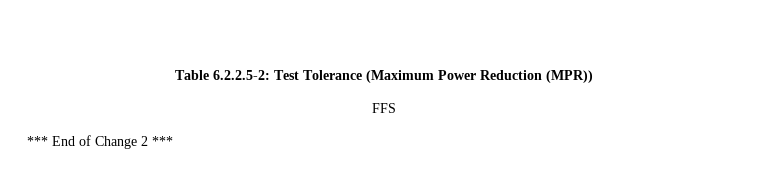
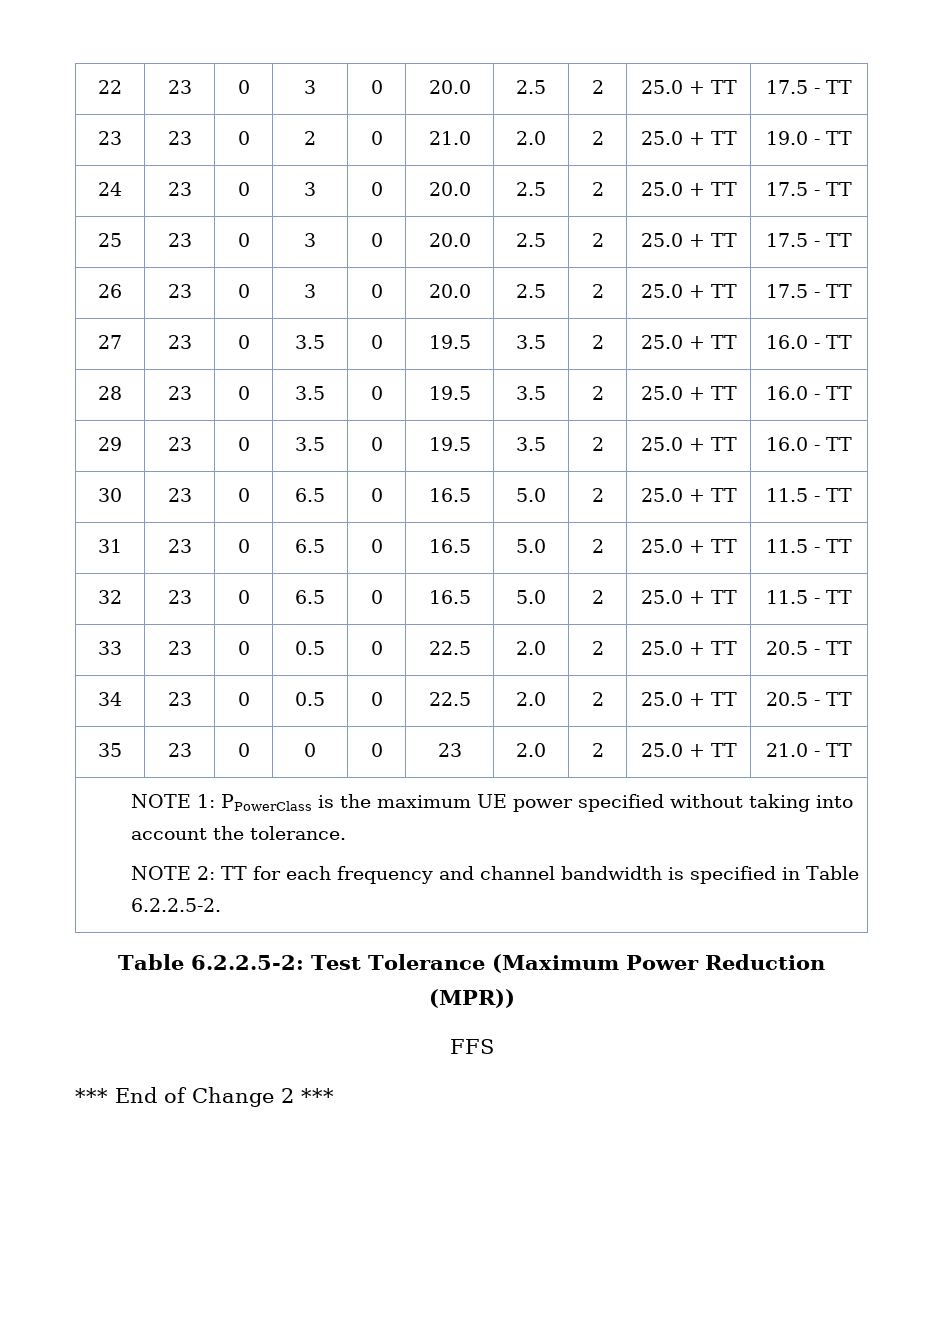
(175, 75) none -> [98,80,122,94] [167,80,192,94] [237,80,250,94] [304,80,316,94] [370,80,383,94] [428,80,471,94] [516,80,546,94] [591,80,604,94] [640,80,737,94] [766,80,852,94] [98,131,122,145] [167,131,192,145] [237,131,250,145] [304,131,316,145] [370,131,383,145] [428,131,471,145] [516,131,546,145] [591,131,604,145] [640,131,737,145] [766,131,852,145] [98,182,122,196] [167,182,192,196] [237,182,250,196] [304,182,316,196] [370,182,383,196] [428,182,471,196] [516,182,546,196] [591,182,604,196] [640,182,737,196] [766,182,852,196] [98,233,122,247] [167,233,192,247] [237,233,250,247] [304,233,316,247] [370,233,383,247] [428,233,471,247] [516,233,546,247] [591,233,604,247] [640,233,737,247] [766,233,852,247] [98,284,122,298] [167,284,192,298] [237,284,250,298] [304,284,316,298] [370,284,383,298] [428,284,471,298] [516,284,546,298] [591,284,604,298] [640,284,737,298] [766,284,852,298] [98,335,122,349] [167,335,192,349] [237,335,250,349] [295,335,325,349] [370,335,383,349] [428,335,471,349] [516,335,546,349] [591,335,604,349] [640,335,737,349] [766,335,852,349] [98,386,122,400] [167,386,192,400] [237,386,250,400] [295,386,325,400] [370,386,383,400] [428,386,471,400] [516,386,546,400] [591,386,604,400] [640,386,737,400] [766,386,852,400] [98,437,122,451] [167,437,192,451] [237,437,250,451] [295,437,325,451] [370,437,383,451] [428,437,471,451] [516,437,546,451] [591,437,604,451] [640,437,737,451] [766,437,852,451] [98,488,122,502] [167,488,192,502] [237,488,250,502] [295,488,325,502] [370,488,383,502] [428,488,471,502] [516,488,546,502] [591,488,604,502] [640,488,737,502] [766,488,852,502] [98,539,122,553] [167,539,192,553] [237,539,250,553] [295,539,325,553] [370,539,383,553] [428,539,471,553] [516,539,546,553] [591,539,604,553] [640,539,737,553] [766,539,852,553] [98,590,122,604] [167,590,192,604] [237,590,250,604] [295,590,325,604] [370,590,383,604] [428,590,471,604] [516,590,546,604] [591,590,604,604] [640,590,737,604] [766,590,852,604] [98,641,122,655] [167,641,192,655] [237,641,250,655] [295,641,325,655] [370,641,383,655] [428,641,471,655] [516,641,546,655] [591,641,604,655] [640,641,737,655] [766,641,852,655] [98,692,122,706] [167,692,192,706] [237,692,250,706] [295,692,325,706] [370,692,383,706] [428,692,471,706] [516,692,546,706] [591,692,604,706] [640,692,737,706] [766,692,852,706] [98,743,122,757] [167,743,192,757] [237,743,250,757] [304,743,316,757] [370,743,383,757] [437,743,462,757] [516,743,546,757] [591,743,604,757] [640,743,737,757] [766,743,852,757] [130,794,853,812] [130,826,346,840] [130,866,859,884] [130,898,221,912] 22 | 23 | 0 | 3 | 0 | 20.0 | 2.5 | 2 | 25.0 + TT | 17.5 - TT // 23 | 23 | 0 | 2 | 0 | 21.0 | 2.0 | 2 | 25.0 + TT | 19.0 - TT // 24 | 23 | 0 | 3 | 0 | 20.0 | 2.5 | 2 | 25.0 + TT | 17.5 - TT // 25 | 23 | 0 | 3 | 0 | 20.0 | 2.5 | 2 | 25.0 + TT | 17.5 - TT // 26 | 23 | 0 | 3 | 0 | 20.0 | 2.5 | 2 | 25.0 + TT | 17.5 - TT // 27 | 23 | 0 | 3.5 | 0 | 19.5 | 3.5 | 2 | 25.0 + TT | 16.0 - TT // 28 | 23 | 0 | 3.5 | 0 | 19.5 | 3.5 | 2 | 25.0 + TT | 16.0 - TT // 29 | 23 | 0 | 3.5 | 0 | 19.5 | 3.5 | 2 | 25.0 + TT | 16.0 - TT // 30 | 23 | 0 | 6.5 | 0 | 16.5 | 5.0 | 2 | 25.0 + TT | 11.5 - TT // 31 | 23 | 0 | 6.5 | 0 | 16.5 | 5.0 | 2 | 25.0 + TT | 11.5 - TT // 32 | 23 | 0 | 6.5 | 0 | 16.5 | 5.0 | 2 | 25.0 + TT | 11.5 - TT // 33 | 23 | 0 | 0.5 | 0 | 22.5 | 2.0 | 2 | 25.0 + TT | 20.5 - TT // 34 | 23 | 0 | 0.5 | 0 | 22.5 | 2.0 | 2 | 25.0 + TT | 20.5 - TT // 35 | 23 | 0 | 0 | 0 | 23 | 2.0 | 2 | 25.0 + TT | 21.0 - TT // NOTE 1: PPowerClass is the maximum UE power specified without taking into account the tolerance. // NOTE 2: TT for each frequency and channel bandwidth is specified in Table 6.2.2.5-2. //

